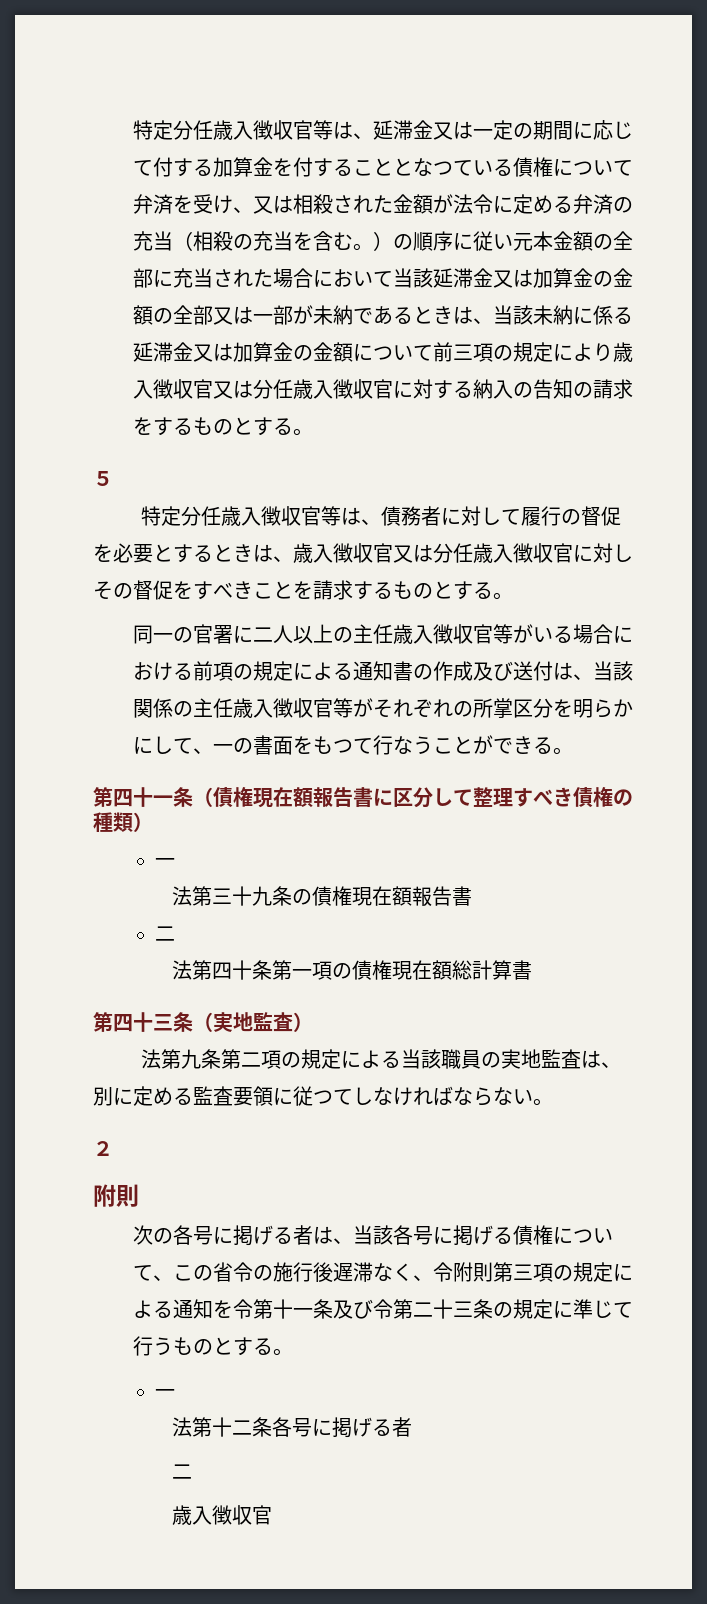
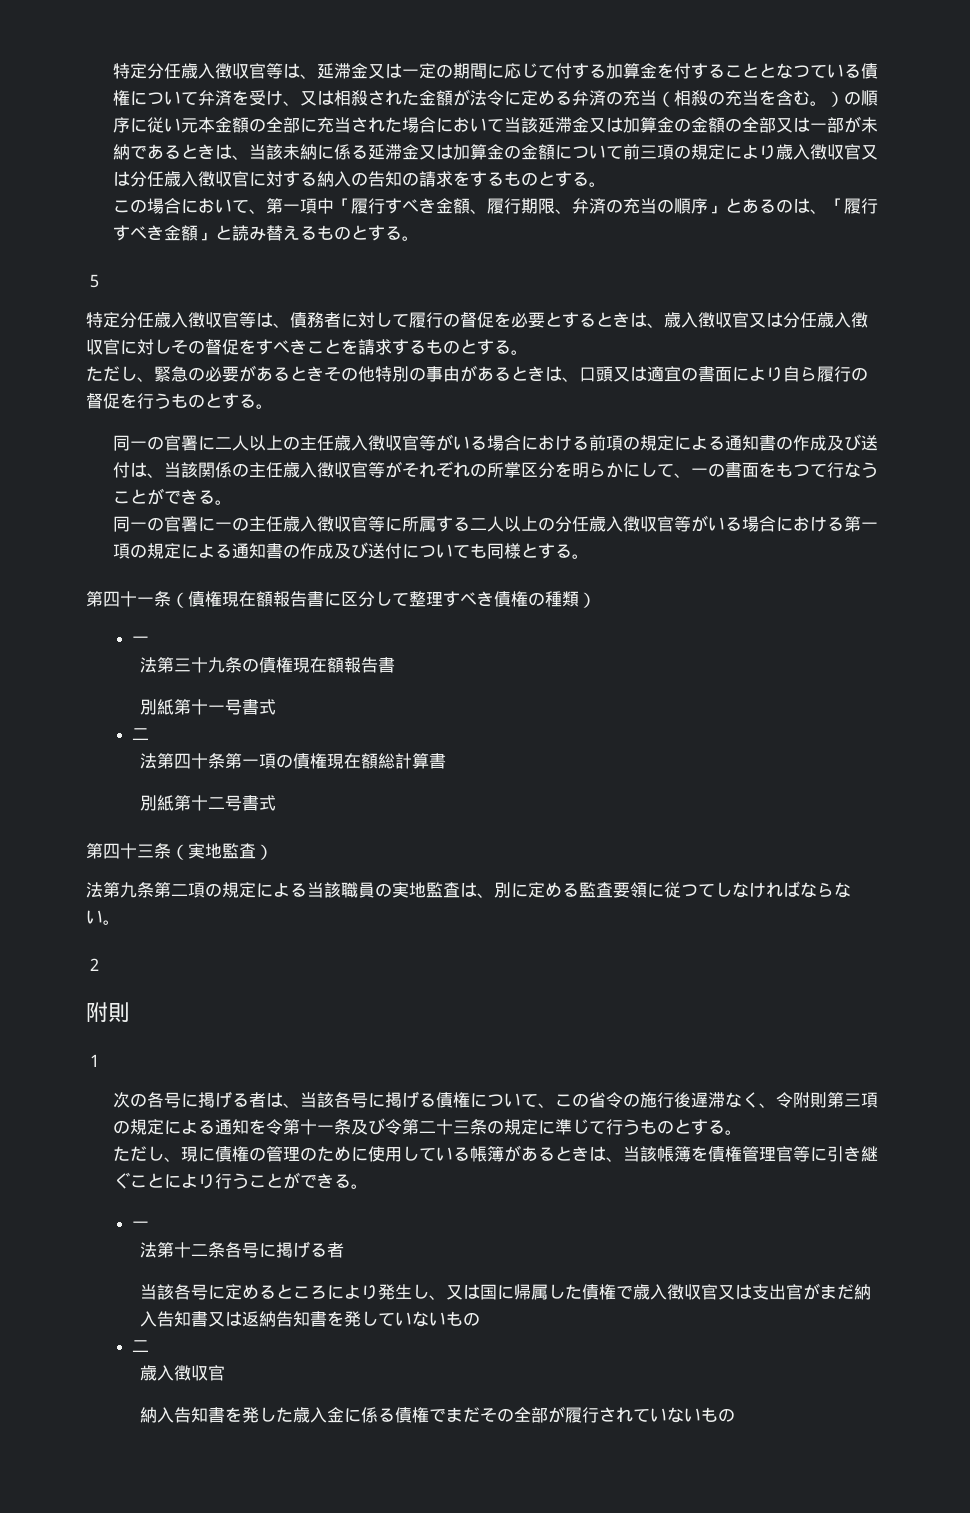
(313, 432) none -> [113,198,879,214] [113,225,420,241] // この場合において、第一項中「履行すべき金額、履行期限、弁済の充当の順序」とあるのは、「履行すべき金額」と読み替えるものとする。
(513, 596) none -> [86,365,868,382] [86,393,273,409] // ただし、緊急の必要があるときその他特別の事由があるときは、口頭又は適宜の書面により自ら履行の督促を行うものとする。
(573, 751) none -> [113,515,879,532] [113,542,590,559] // 同一の官署に一の主任歳入徴収官等に所属する二人以上の分任歳入徴収官等がいる場合における第一項の規定による通知書の作成及び送付についても同様とする。
(473, 896) none -> [140,699,277,715] // 別紙第十一号書式
(533, 970) none -> [140,795,277,811] // 別紙第十二号書式
(139, 1195) none -> [86,1054,103,1067] // １
(293, 1352) none -> [113,1145,879,1162] [113,1172,369,1189] // ただし、現に債権の管理のために使用している帳簿があるときは、当該帳簿を債権管理官等に引き継ぐことにより行うことができる。
[172,1464,193,1479] [172,1505,273,1525] 二 // 歳入徴収官 -> [140,1283,872,1300] [140,1311,481,1327] [131,1340,149,1352] [140,1365,226,1381] [140,1406,736,1423] 当該各号に定めるところにより発生し、又は国に帰属した債権で歳入徴収官又は支出官がまだ納入告知書又は返納告知書を発していないもの // 二 // 歳入徴収官 // 納入告知書を発した歳入金に係る債権でまだその全部が履行されていないもの

